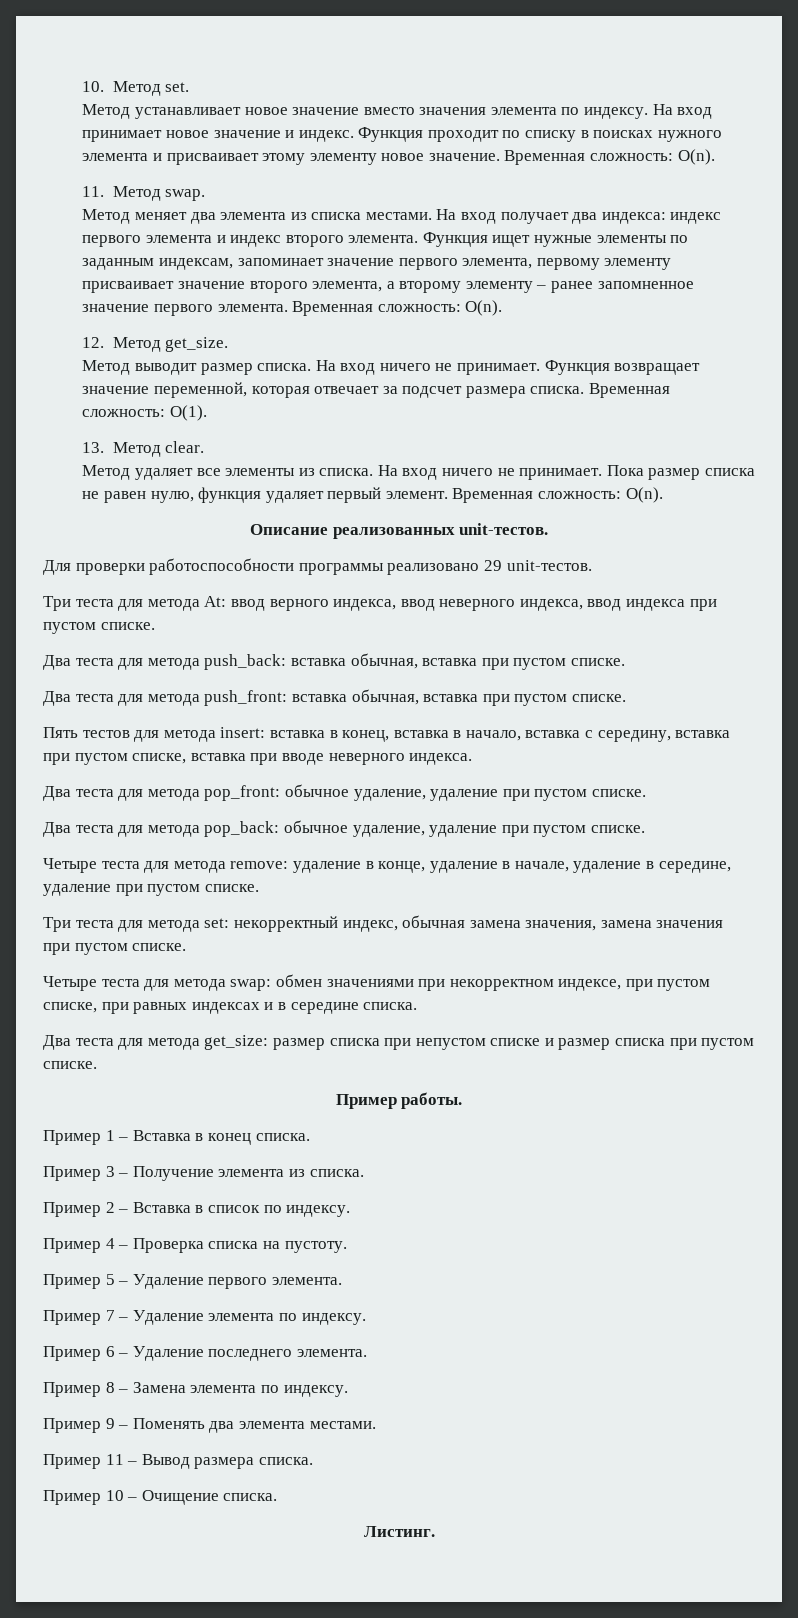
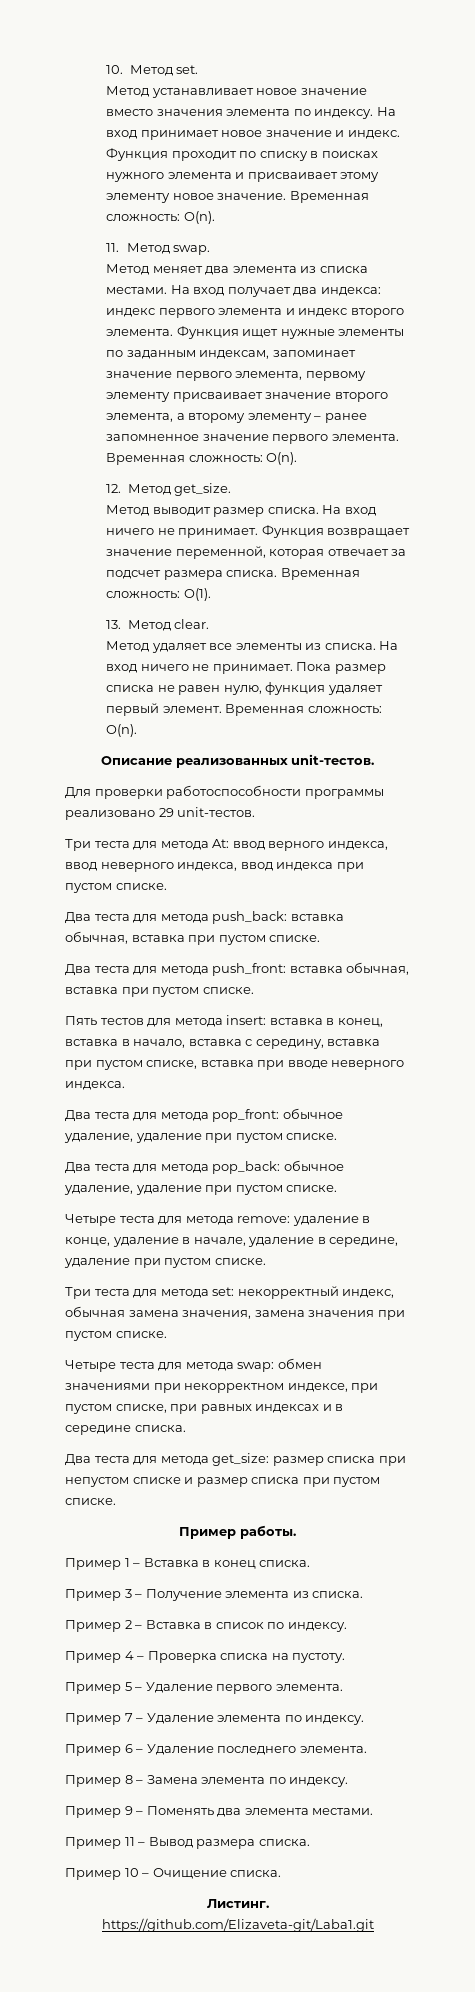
(435, 1531) none -> [101,1918,374,1932] // https://github.com/Elizaveta-git/Laba1.git

